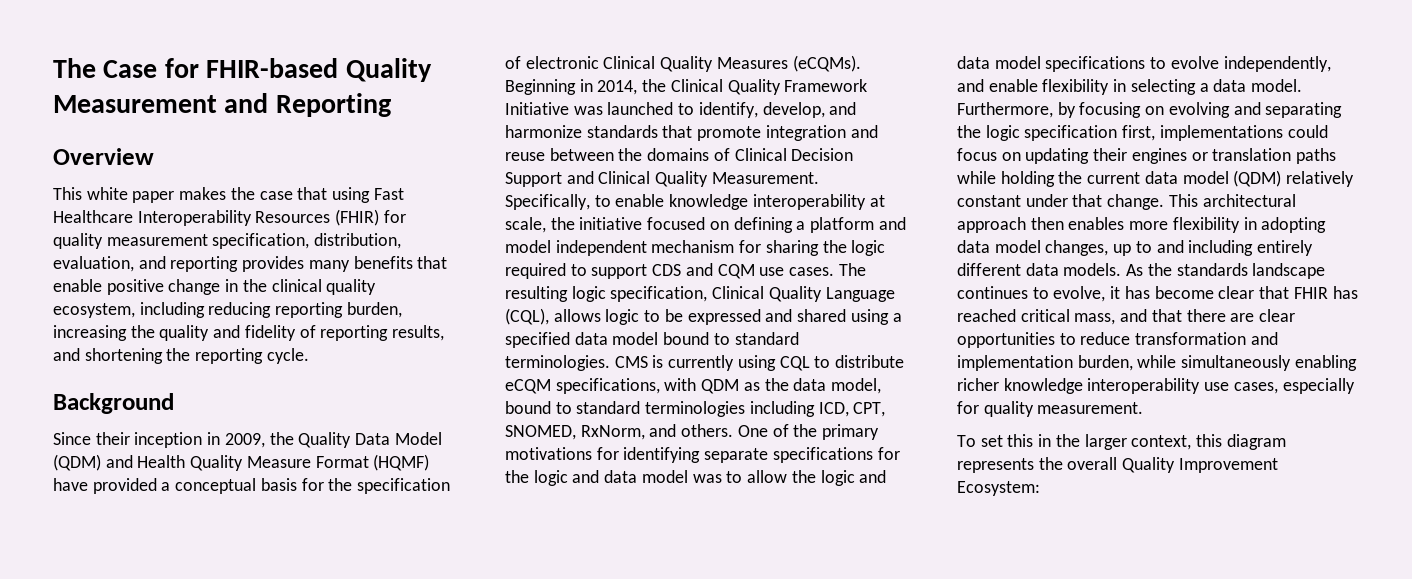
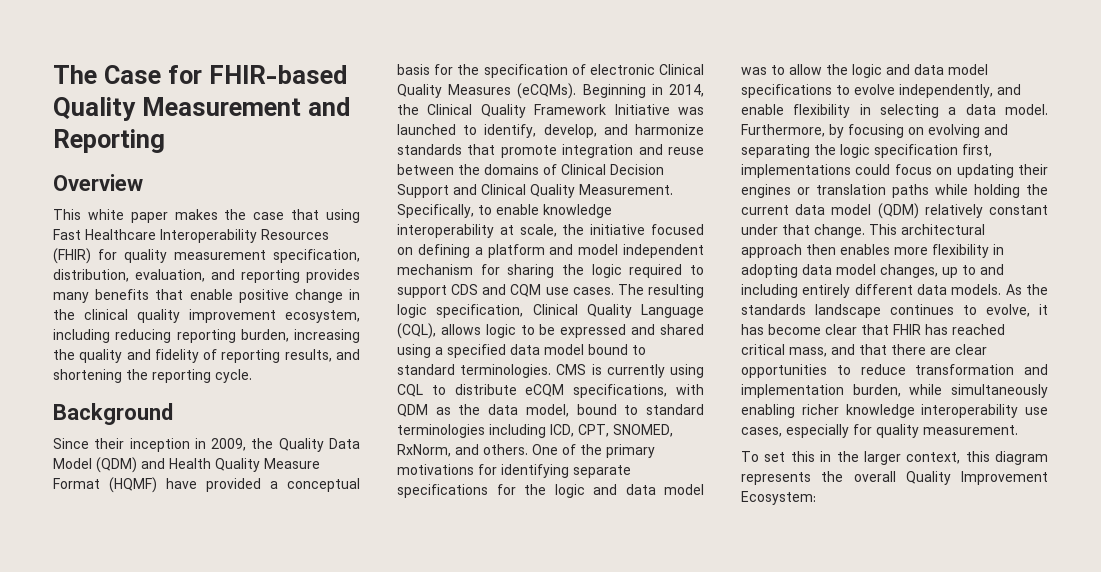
(377, 287) none -> [189,309,276,323] improvement

